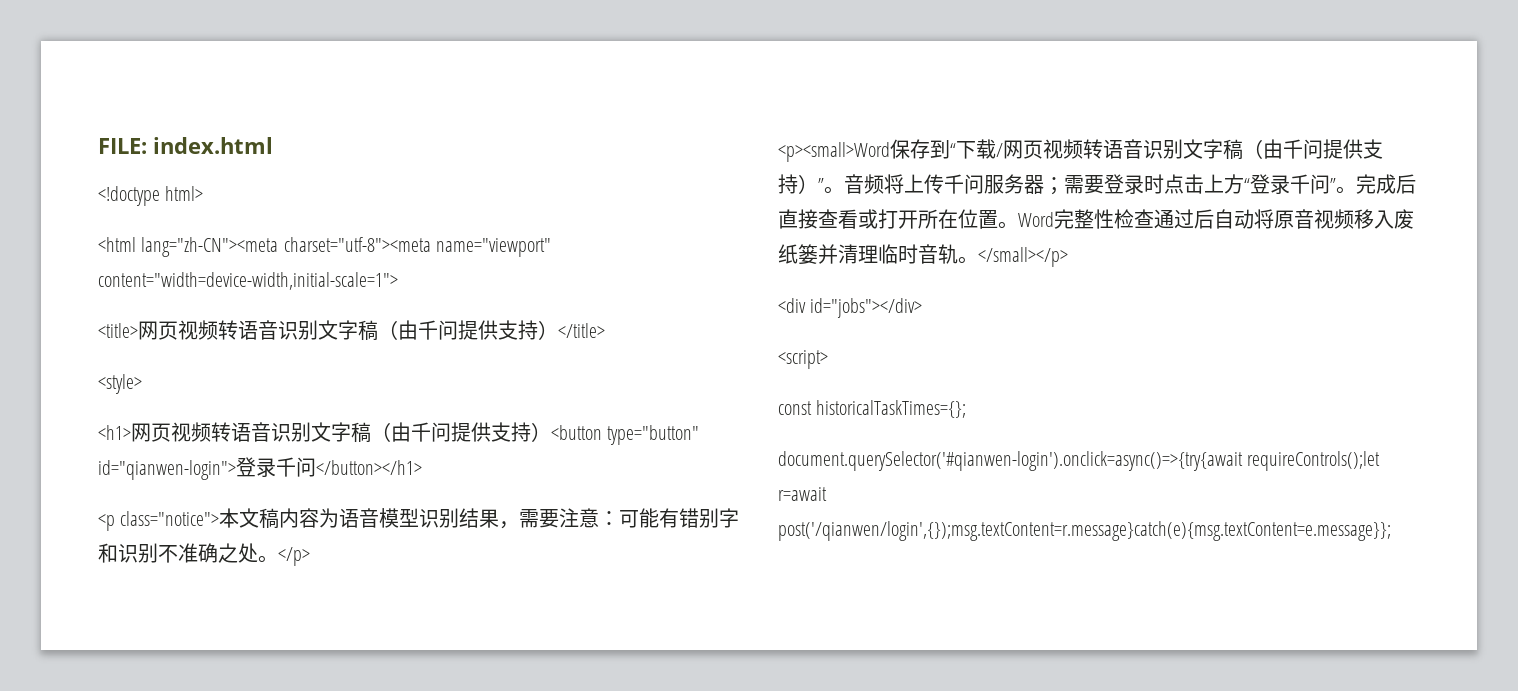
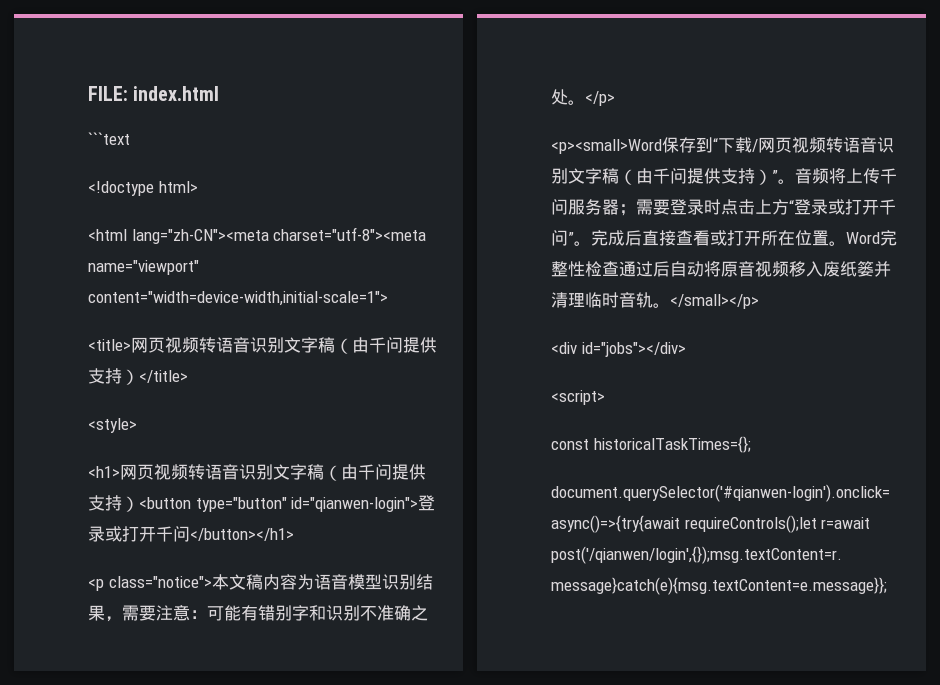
(273, 145) none -> [88,132,130,145] // ```text
(276, 467) none -> [105,526,156,542] 或打开
(1290, 184) none -> [828,199,879,215] 或打开

